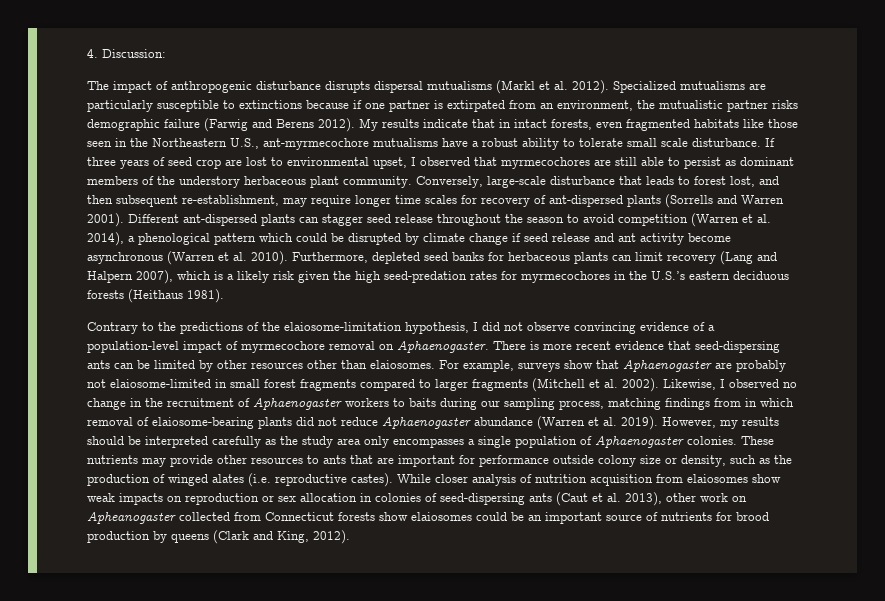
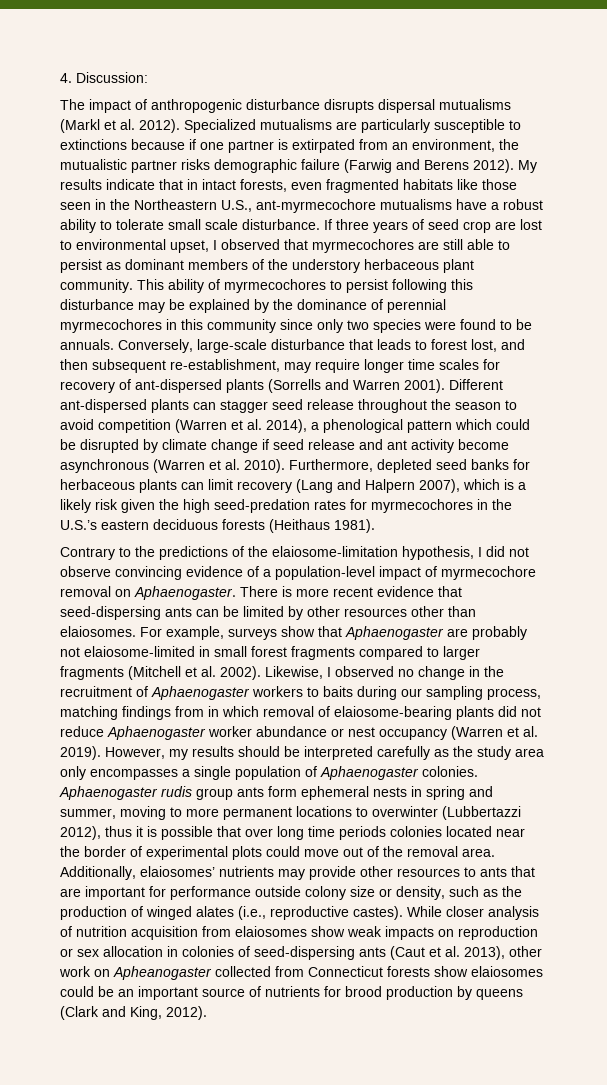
(412, 182) none -> [137,279,473,293] [60,299,446,313] [60,319,532,333] [60,339,114,350] This ability of myrmecochores to persist following this disturbance may be explained by the dominance of perennial myrmecochores in this community since only two species were found to be annuals.
[474,417,533,426] abundance -> [208,726,447,740] worker abundance or nest occupancy
[741,436,774,445] These -> [59,786,493,800] [60,806,521,820] [60,826,525,840] [60,846,495,860] [60,866,215,880] Aphaenogaster rudis group ants form ephemeral nests in spring and summer, moving to more permanent locations to overwinter (Lubbertazzi 2012), thus it is possible that over long time periods colonies located near the border of experimental plots could move out of the removal area. Additionally, elaiosomes’
[248,473,271,487] (i.e. -> [238,906,266,920] (i.e.,

